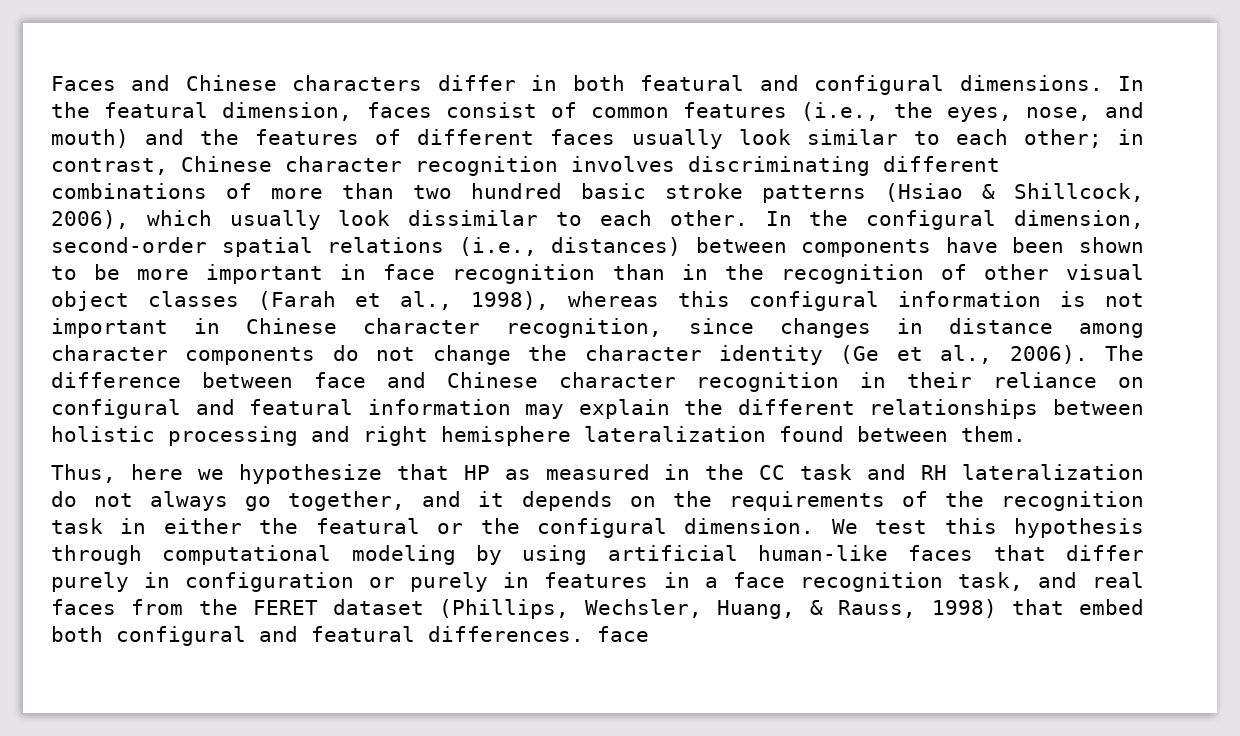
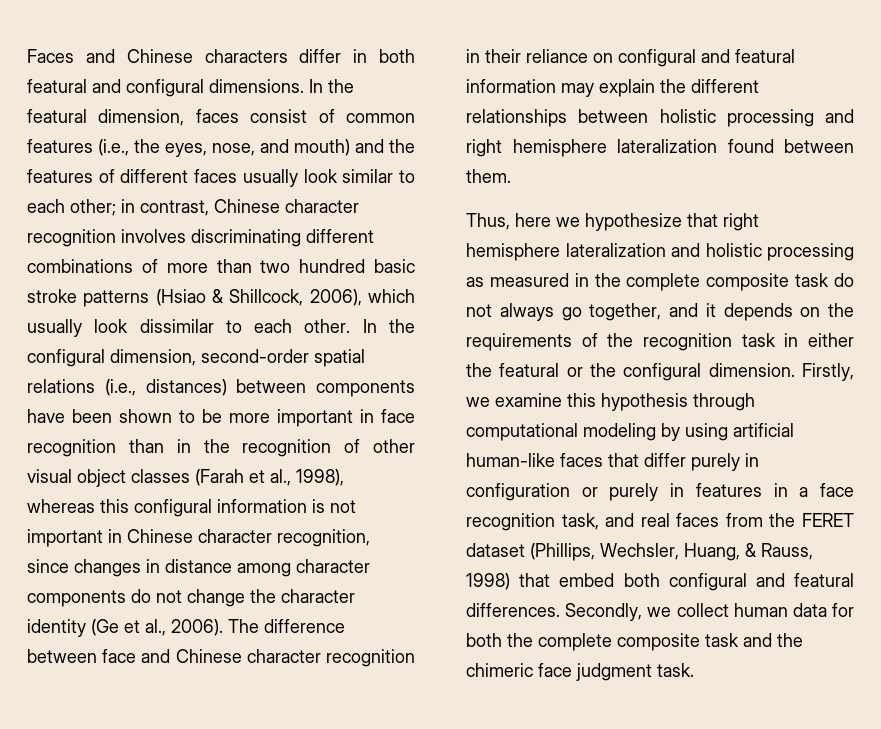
[463,464,1144,480] HP as measured in the CC task and RH lateralization -> [723,213,759,231] [466,243,854,261] [466,273,830,291] right hemisphere lateralization and holistic processing as measured in the complete composite task
[831,519,928,534] We test -> [802,363,854,381] [466,393,562,407] Firstly, we examine
[597,626,649,642] face -> [565,603,854,621] [466,633,803,651] [466,663,694,681] Secondly, we collect human data for both the complete composite task and the chimeric face judgment task.

